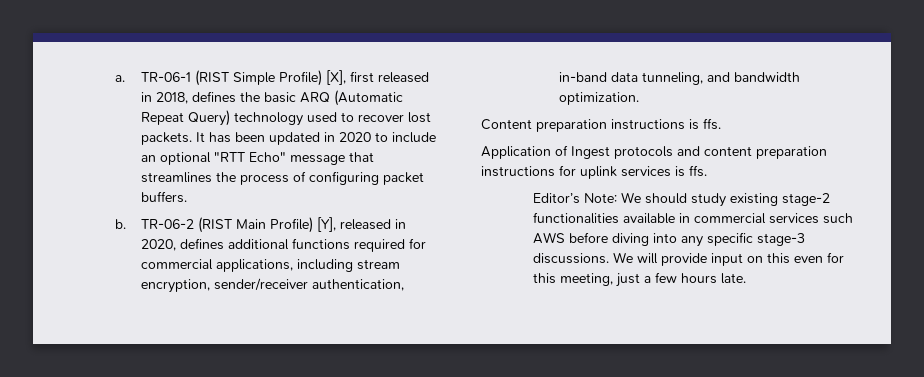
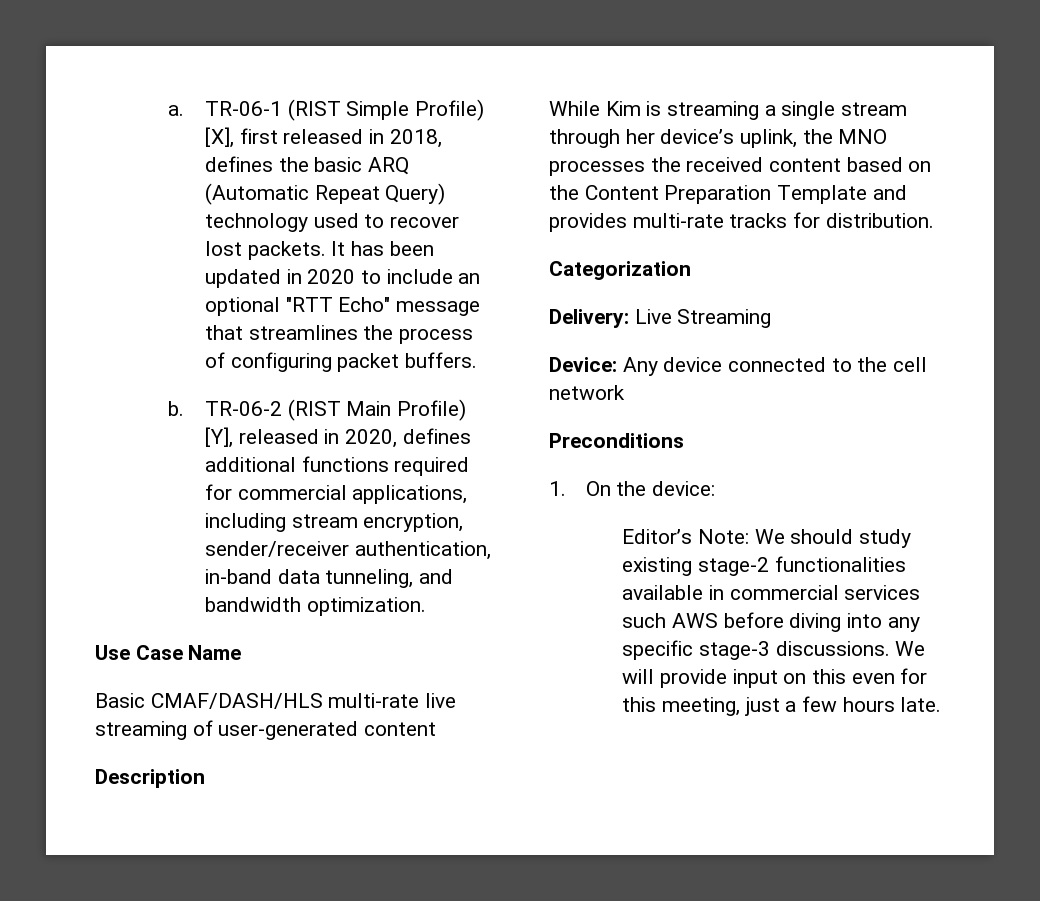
[481,118,721,132] [481,145,827,159] [481,165,707,179] Content preparation instructions is ffs. // Application of Ingest protocols and content preparation instructions for uplink services is ffs. -> [95,645,242,660] [95,693,457,709] [95,720,437,740] [95,769,205,788] [549,101,908,120] [549,129,888,148] [549,157,932,176] [549,185,907,204] [549,212,934,232] [549,261,691,280] [549,309,772,328] [549,357,928,376] [549,385,625,400] [549,433,684,448] [549,481,715,496] Use Case Name // Basic CMAF/DASH/HLS multi-rate live streaming of user-generated content // Description // While Kim is streaming a single stream through her device’s uplink, the MNO processes the received content based on the Content Preparation Template and provides multi-rate tracks for distribution. // Categorization // Delivery: Live Streaming // Device: Any device connected to the cell network // Preconditions // 1. On the device:

